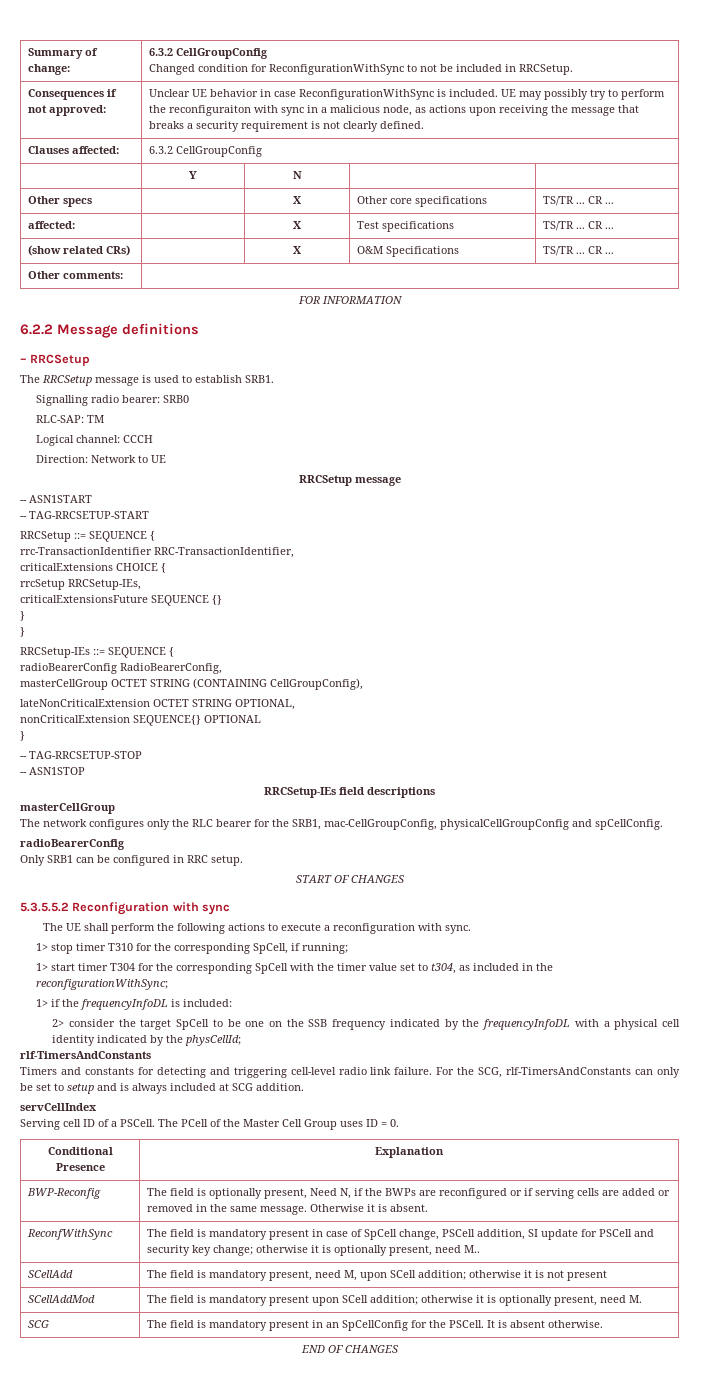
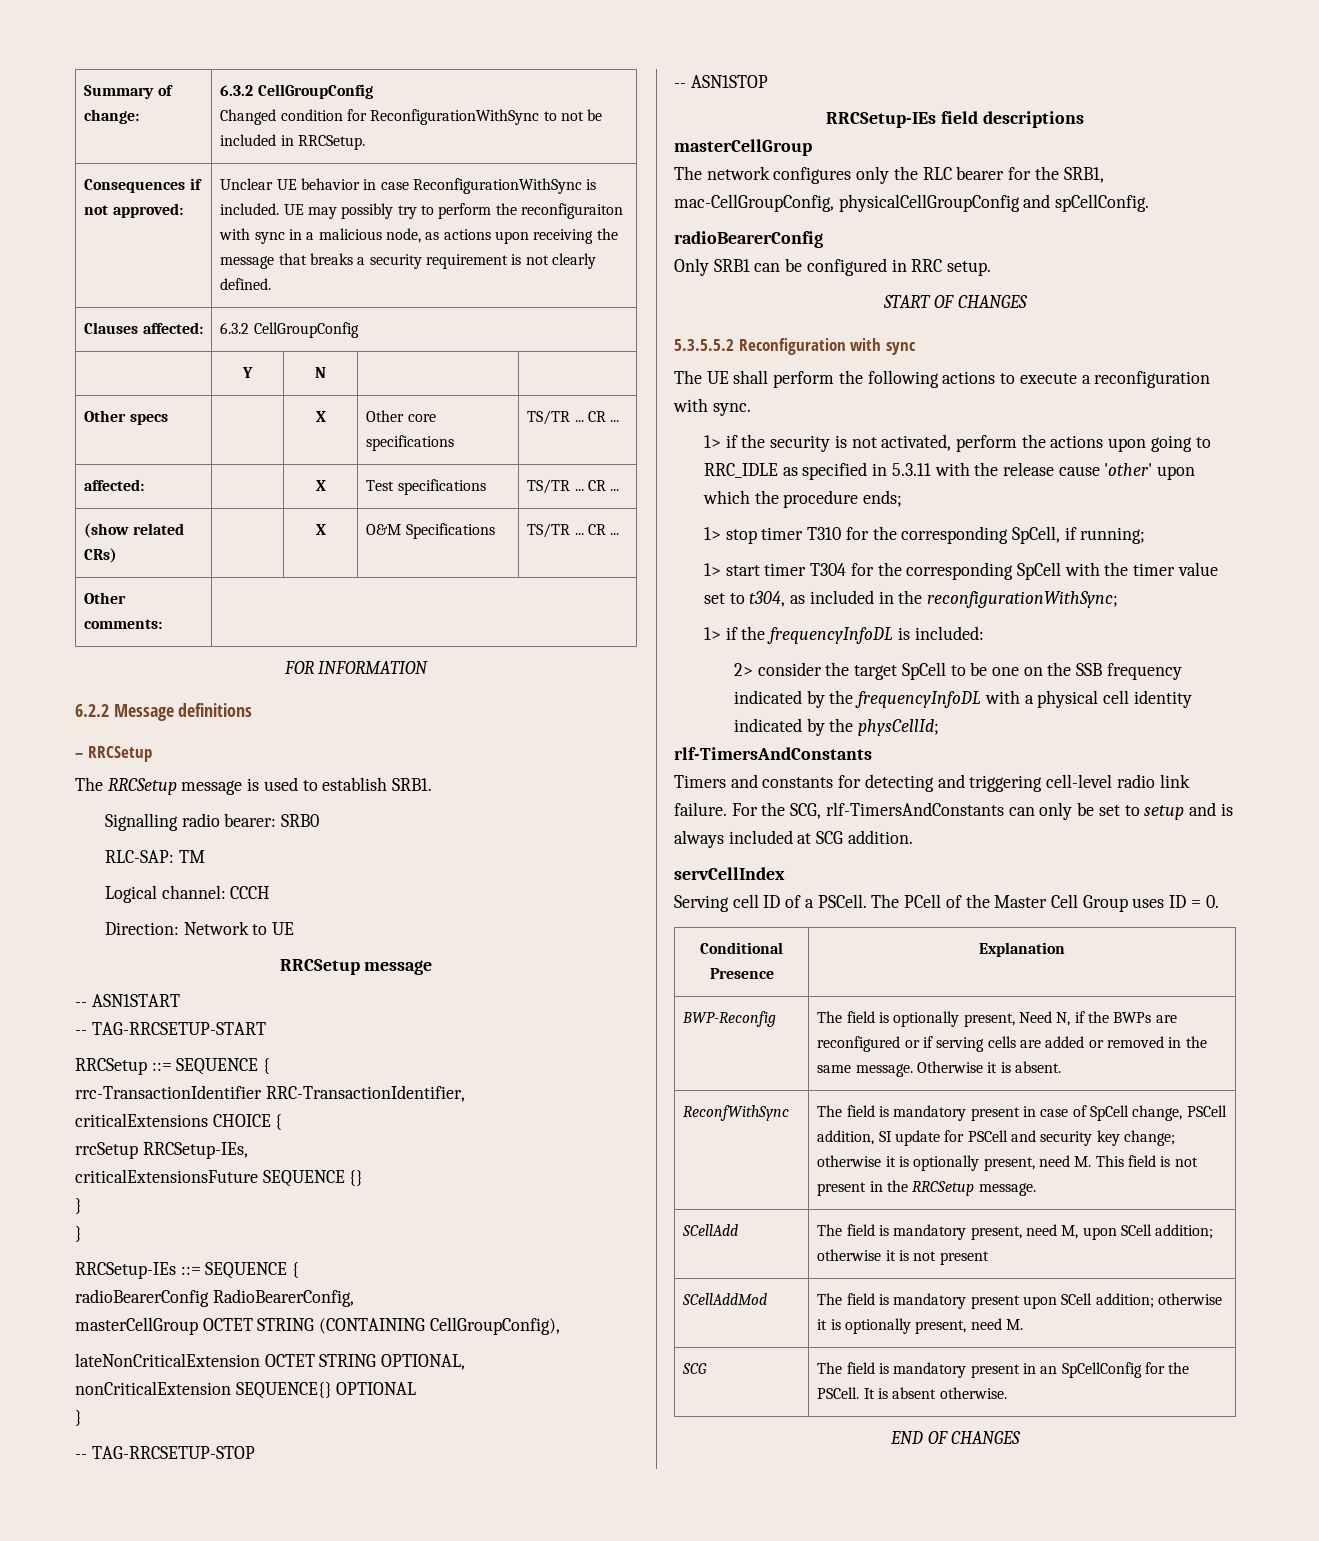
(471, 929) none -> [703,434,1211,452] [703,462,1196,480] [702,490,903,508] // 1> if the security is not activated, perform the actions upon going to RRC_IDLE as specified in 5.3.11 with the release cause 'other' upon which the procedure ends;
[463,1245,480,1253] M.. -> [1074,1155,1198,1167] [817,1180,1036,1196] M. This field is not present in the RRCSetup message.

